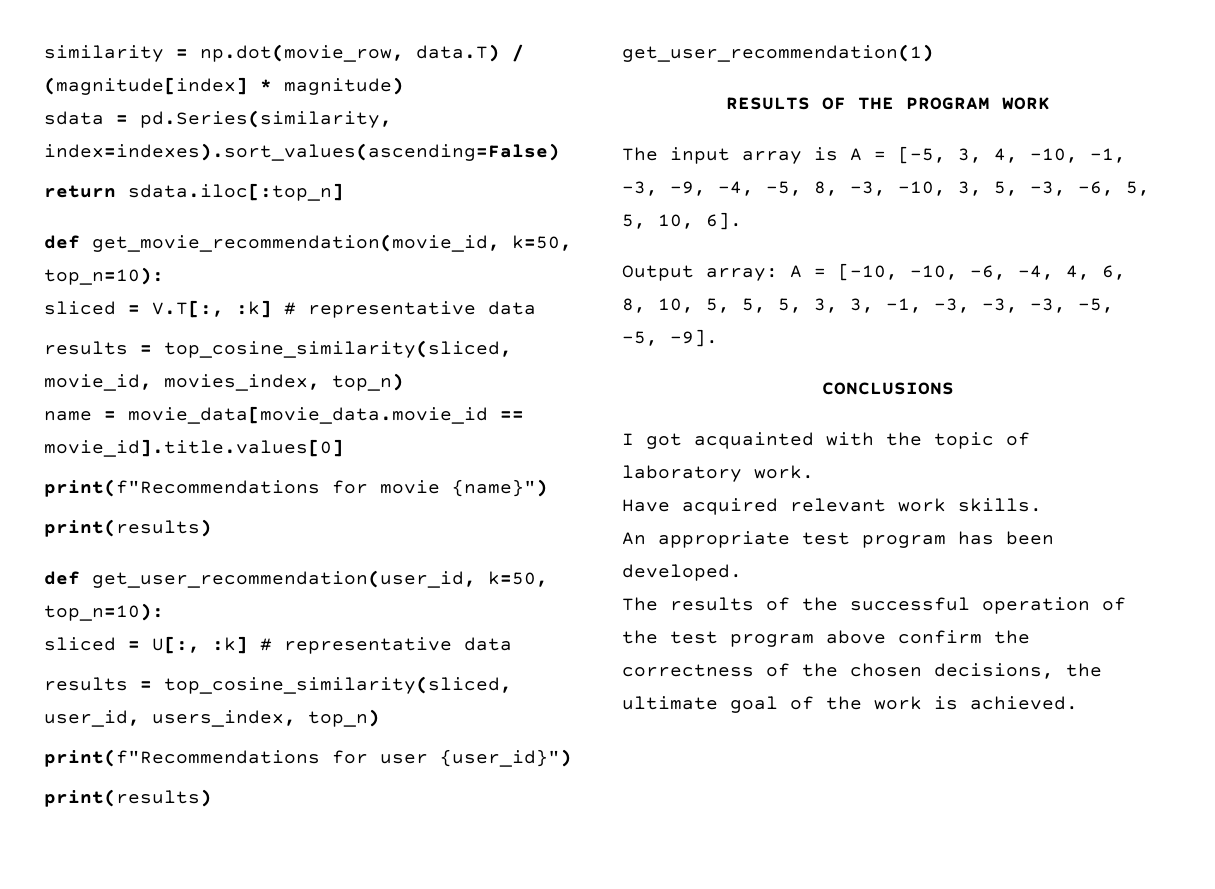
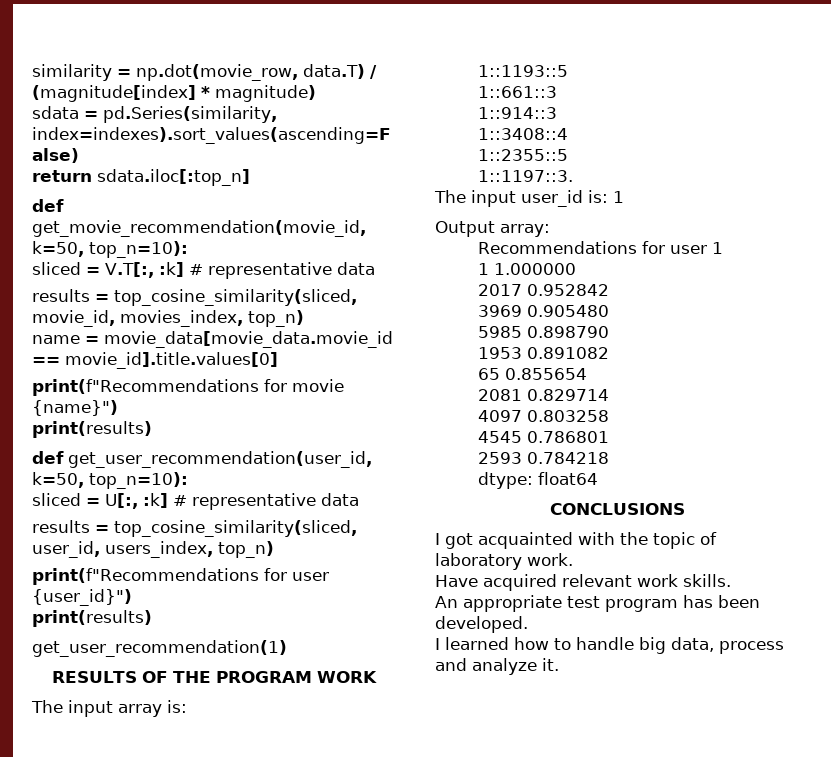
[814,146,1126,164] [622,181,1150,196] [622,212,742,230] [622,263,1126,281] [622,298,1114,313] [622,329,718,347] is A = [-5, 3, 4, -10, -1, -3, -9, -4, -5, 8, -3, -10, 3, 5, -3, -6, 5, 5, 10, 6]. // Output array: A = [-10, -10, -6, -4, 4, 6, 8, 10, 5, 5, 5, 3, 3, -1, -3, -3, -3, -5, -5, -9]. -> [167,700,187,713] [477,65,568,77] [477,86,557,98] [477,107,557,119] [477,128,568,140] [477,149,568,161] [477,170,573,182] [434,190,624,207] [435,221,550,237] [477,241,723,254] [477,263,576,275] [477,284,609,296] [477,305,609,317] [477,326,609,338] [477,347,609,359] [477,368,587,380] [477,389,609,401] [477,410,609,422] [477,431,609,443] [477,452,609,464] [477,472,598,489] is: // 1::1193::5 // 1::661::3 // 1::914::3 // 1::3408::4 // 1::2355::5 // 1::1197::3. // The input user_id is: 1 // Output array: // Recommendations for user 1 // 1 1.000000 // 2017 0.952842 // 3969 0.905480 // 5985 0.898790 // 1953 0.891082 // 65 0.855654 // 2081 0.829714 // 4097 0.803258 // 4545 0.786801 // 2593 0.784218 // dtype: float64
[622,597,1126,614] [622,630,1030,647] [622,663,1102,679] [622,696,1078,713] The results of the successful operation of the test program above confirm the correctness of the chosen decisions, the ultimate goal of the work is achieved. -> [435,637,784,654] [435,658,559,675] I learned how to handle big data, process and analyze it.

